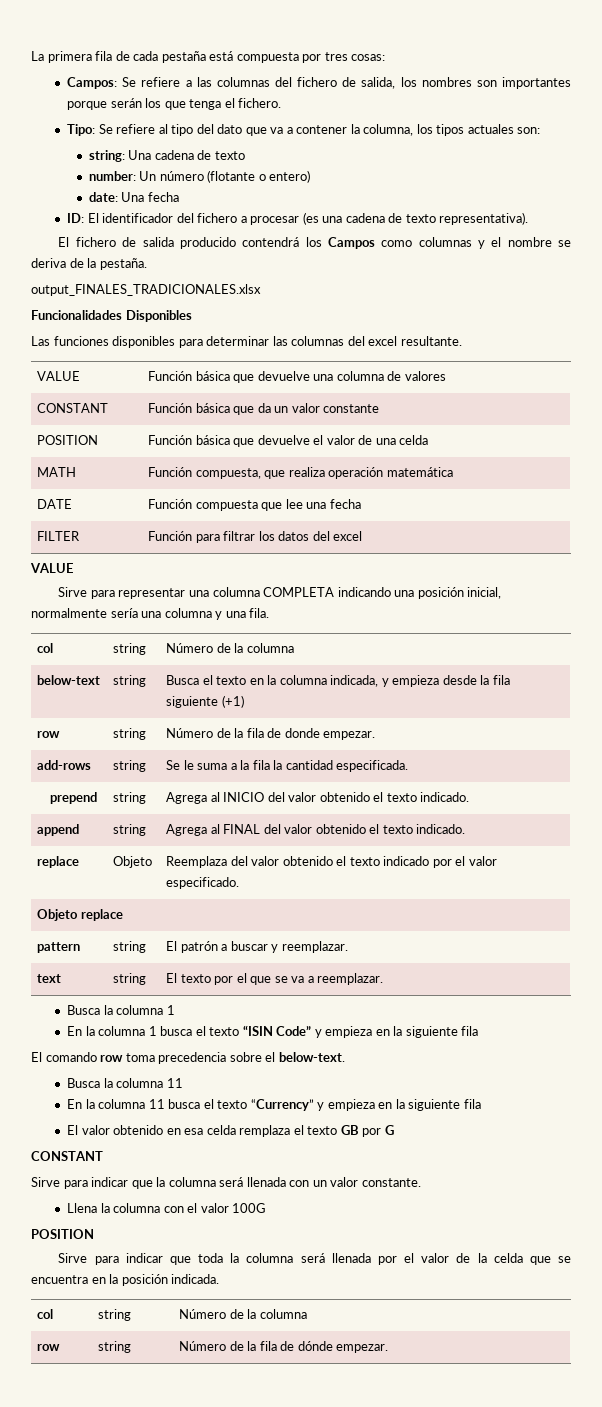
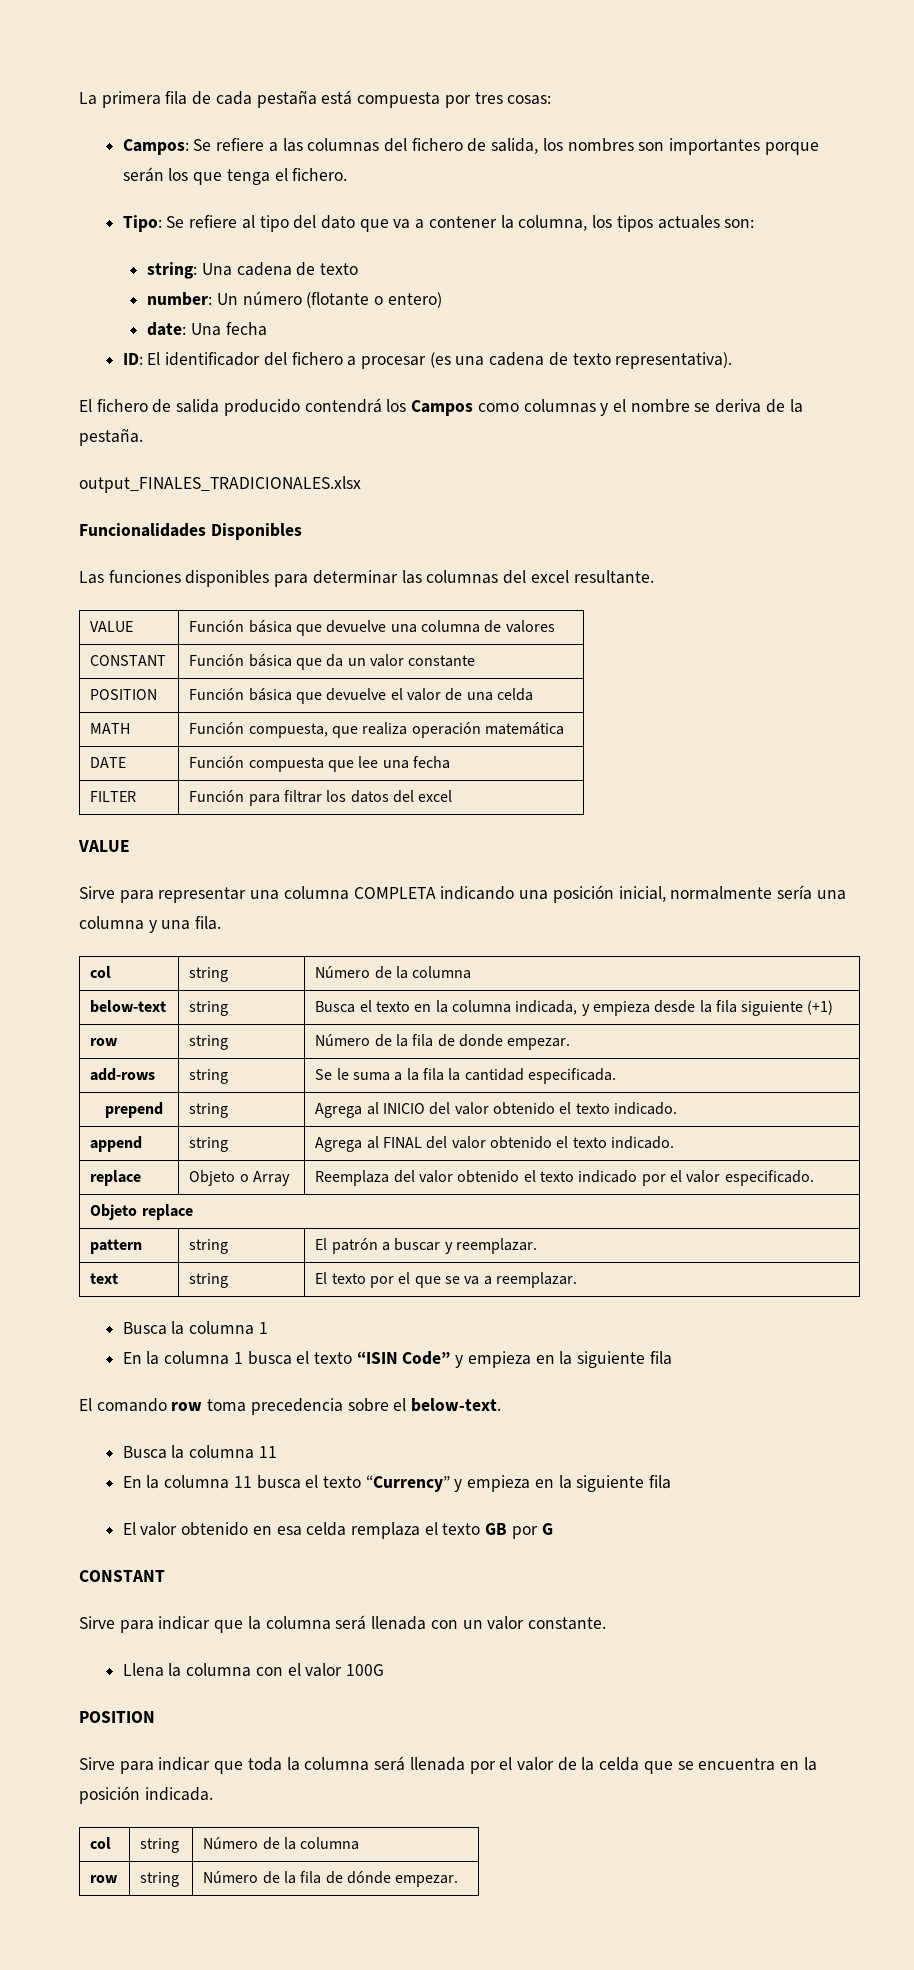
(153, 862) none -> [239,1171,290,1186] o Array

